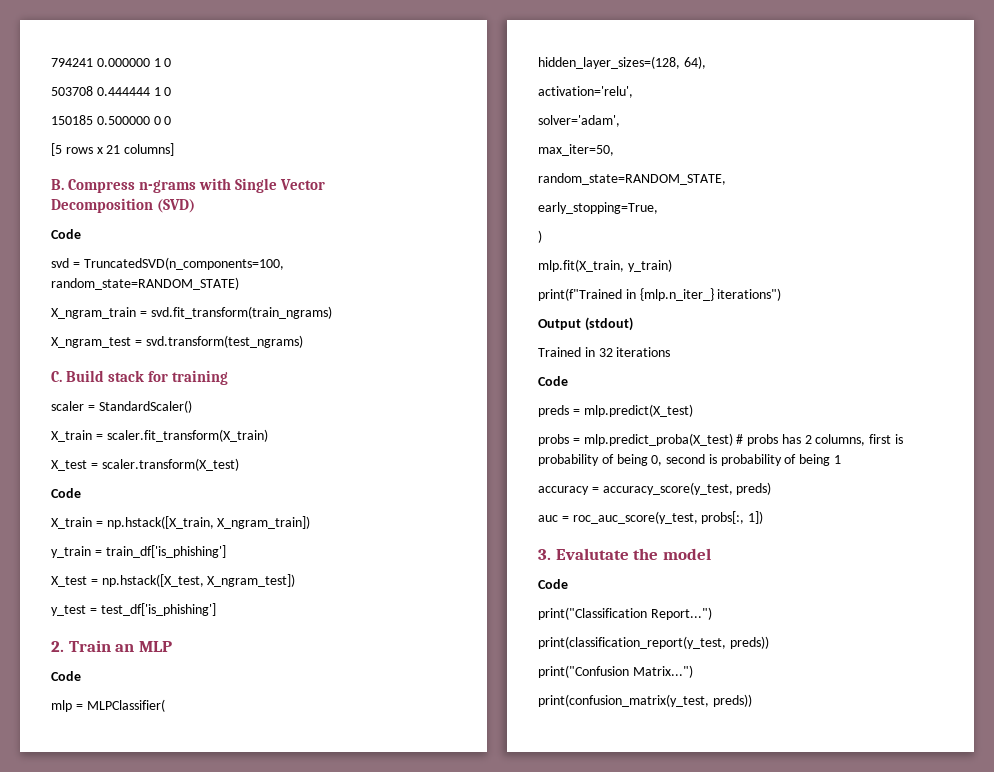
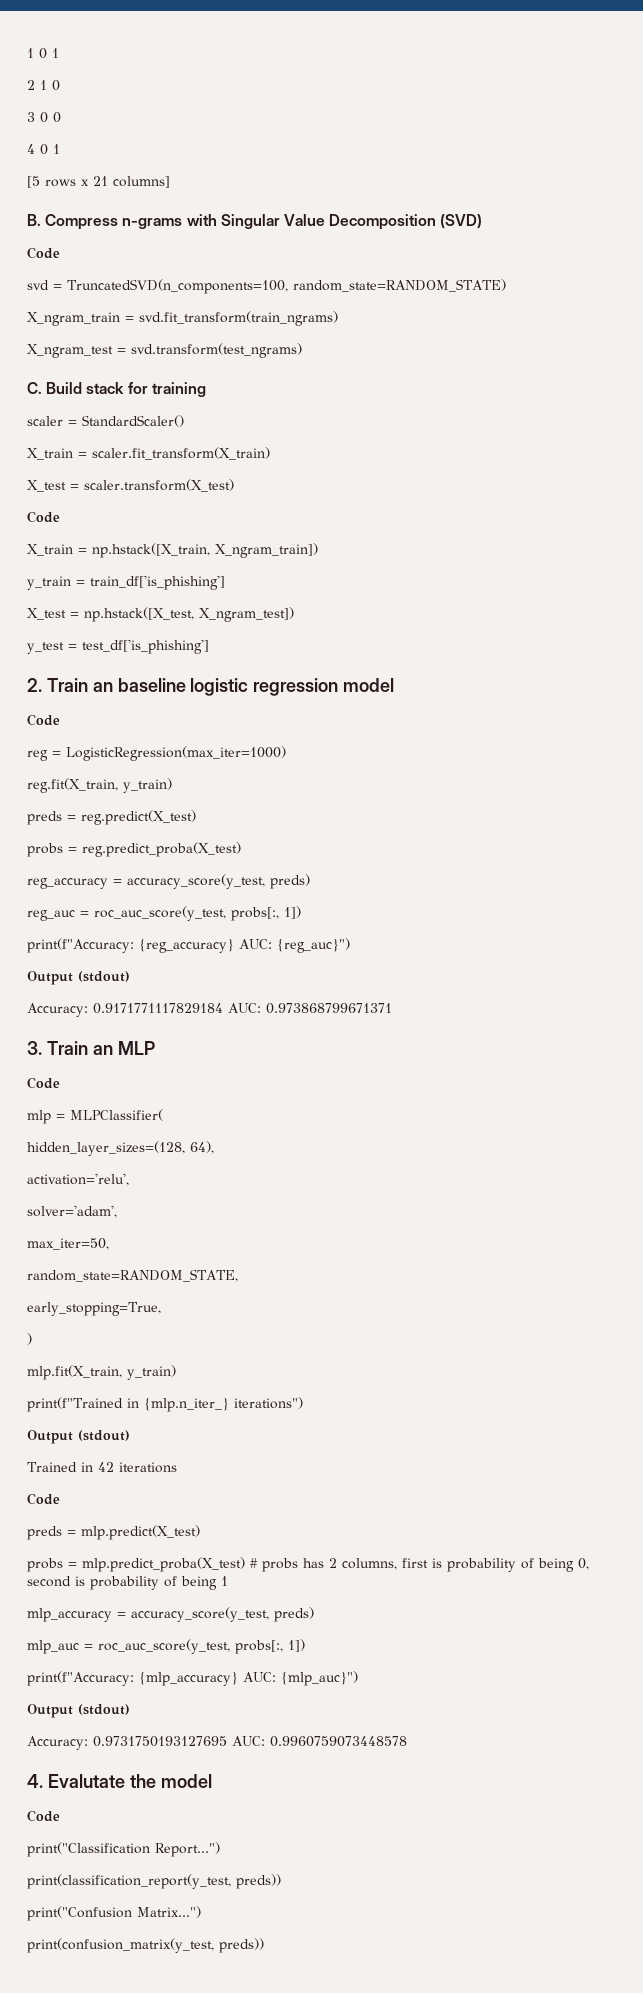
[51,58,172,67] [51,86,172,96] [51,115,172,125] 794241 0.000000 1 0 // 503708 0.444444 1 0 // 150185 0.500000 0 0 -> [27,48,59,59] [27,80,60,91] [27,112,61,123] [27,144,60,155] 1 0 1 // 2 1 0 // 3 0 0 // 4 0 1
[235,178,326,193] Single Vector -> [220,214,325,229] Singular Value
(135, 648) none -> [117,678,395,696] [27,714,60,726] [27,746,286,761] [27,778,172,793] [27,810,196,825] [27,842,241,857] [27,874,310,889] [27,906,301,921] [27,938,350,953] [27,971,130,985] [27,1003,392,1017] [27,1041,113,1055] baseline logistic regression model // Code // reg = LogisticRegression(max_iter=1000) // reg.fit(X_train, y_train) // preds = reg.predict(X_test) // probs = reg.predict_proba(X_test) // reg_accuracy = accuracy_score(y_test, preds) // reg_auc = roc_auc_score(y_test, probs[:, 1]) // print(f"Accuracy: {reg_accuracy} AUC: {reg_auc}") // Output (stdout) // Accuracy: 0.9171771117829184 AUC: 0.973868799671371 // 3. Train an
[598,348,613,357] 32 -> [97,1462,114,1472] 42
[538,482,772,495] [538,511,764,524] [538,549,551,560] accuracy = accuracy_score(y_test, preds) // auc = roc_auc_score(y_test, probs[:, 1]) // 3. -> [27,1607,314,1622] [27,1639,305,1654] [27,1671,358,1686] [27,1704,130,1718] [27,1736,407,1750] [27,1774,43,1788] mlp_accuracy = accuracy_score(y_test, preds) // mlp_auc = roc_auc_score(y_test, probs[:, 1]) // print(f"Accuracy: {mlp_accuracy} AUC: {mlp_auc}") // Output (stdout) // Accuracy: 0.9731750193127695 AUC: 0.9960759073448578 // 4.

